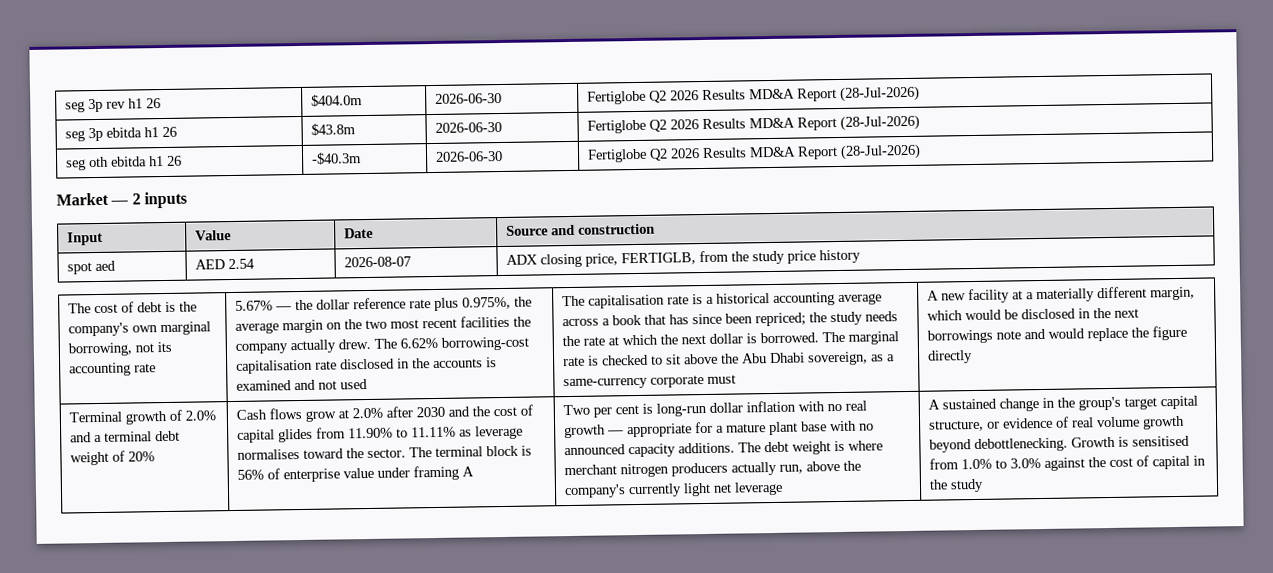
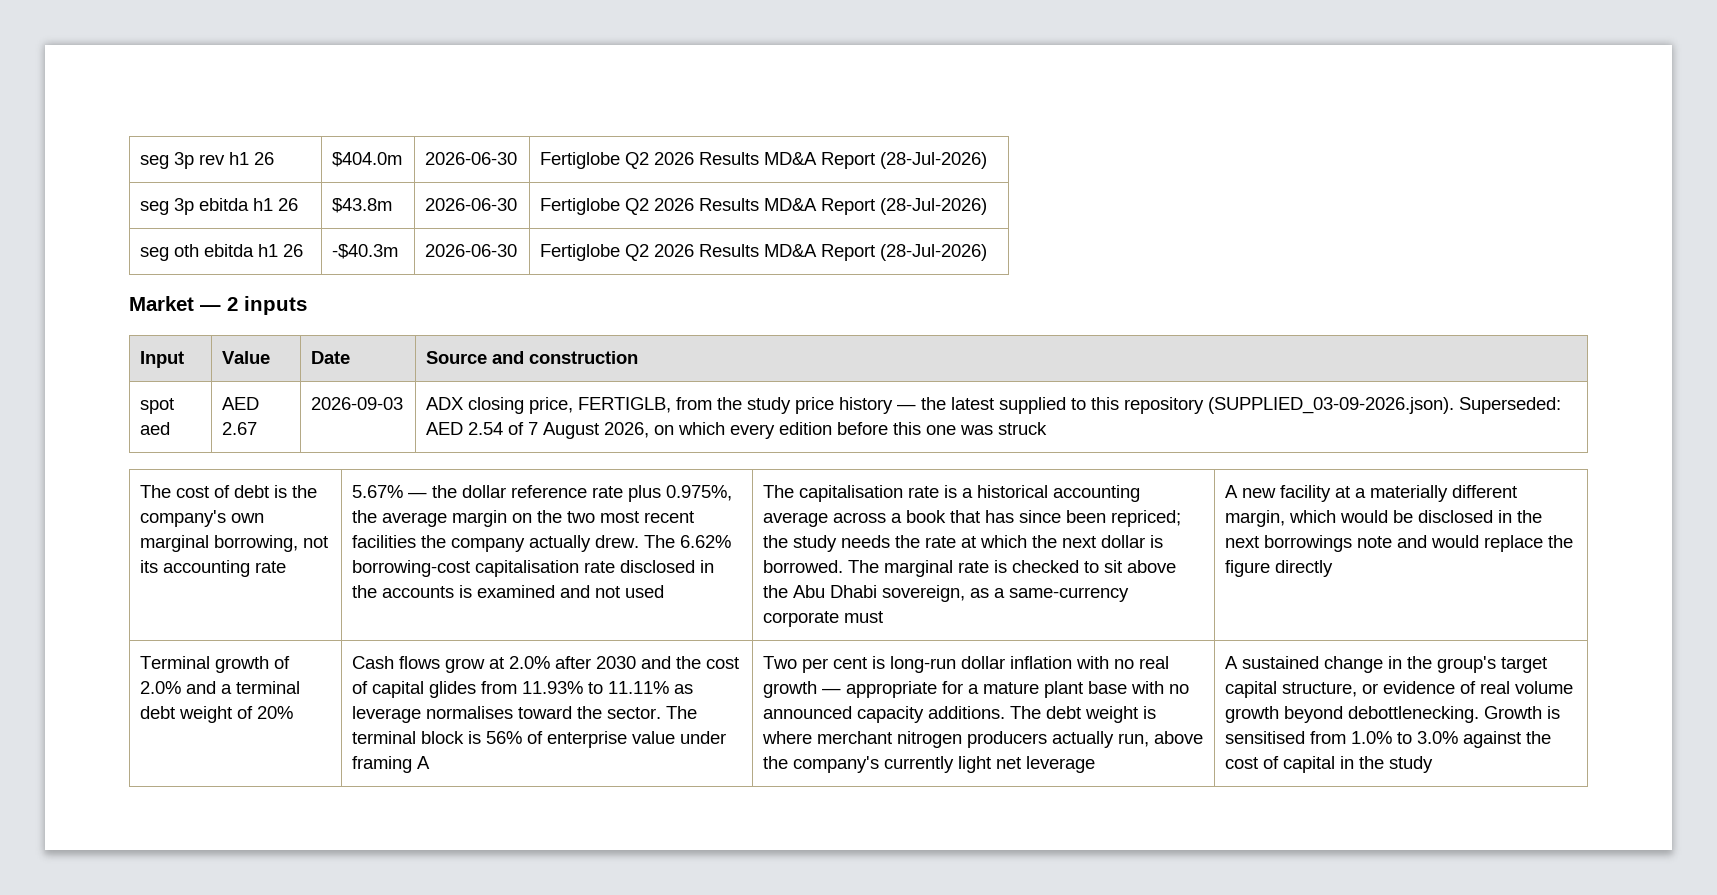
[227,258,255,270] [343,256,411,268] 2.54 | 2026-08-07 -> [222,422,258,435] [311,397,404,410] 2.67 | 2026-09-03
(861, 256) none -> [897,397,1562,414] [426,422,1048,439] — the latest supplied to this repository (SUPPLIED_03-09-2026.json). Superseded: AED 2.54 of 7 August 2026, on which every edition before this one was struck
[347,427,393,439] 11.90% -> [522,681,584,694] 11.93%

